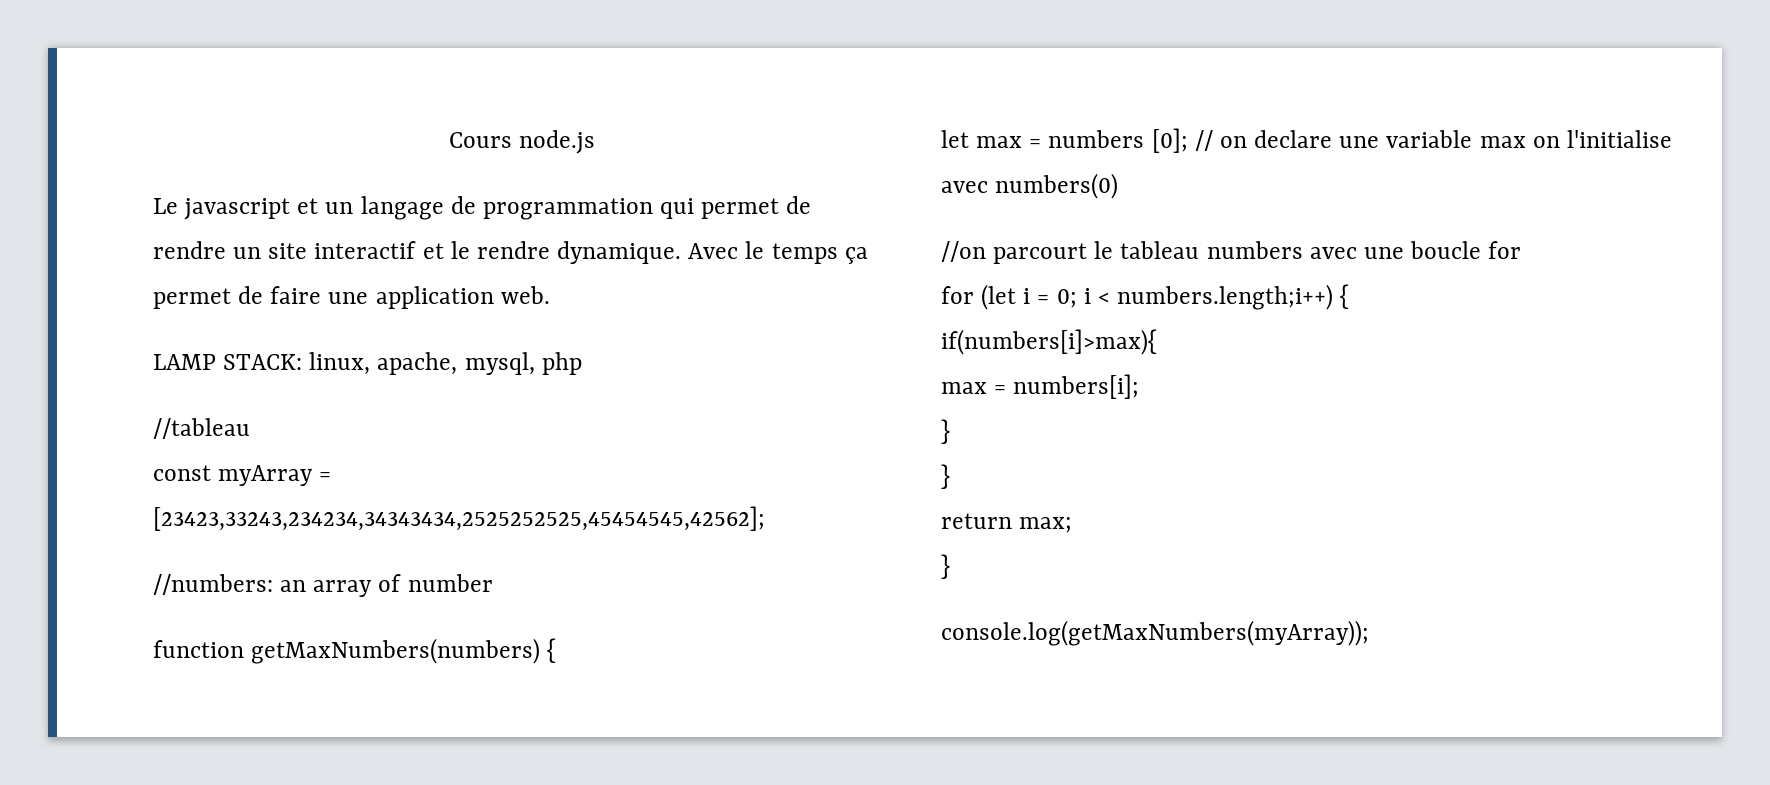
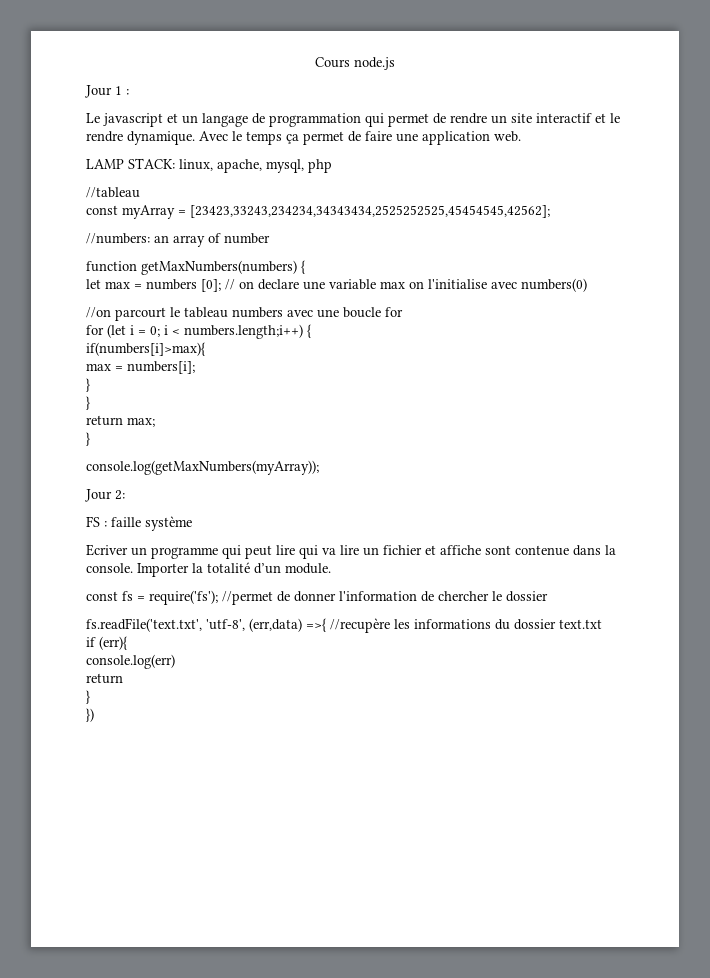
(596, 142) none -> [85,85,129,98] // Jour 1 :
(1369, 633) none -> [85,489,125,502] [86,516,192,531] [86,544,616,559] [86,562,331,577] [86,590,548,605] [86,618,602,633] [86,636,127,650] [86,654,175,669] [86,673,123,684] [86,690,90,704] [86,708,94,722] // Jour 2: // FS : faille système // Ecriver un programme qui peut lire qui va lire un fichier et affiche sont contenue dans la console. Importer la totalité d’un module. // const fs = require('fs'); //permet de donner l'information de chercher le dossier // fs.readFile('text.txt', 'utf-8', (err,data) =>{ //recupère les informations du dossier text.txt // if (err){ // console.log(err) // return // } // })

